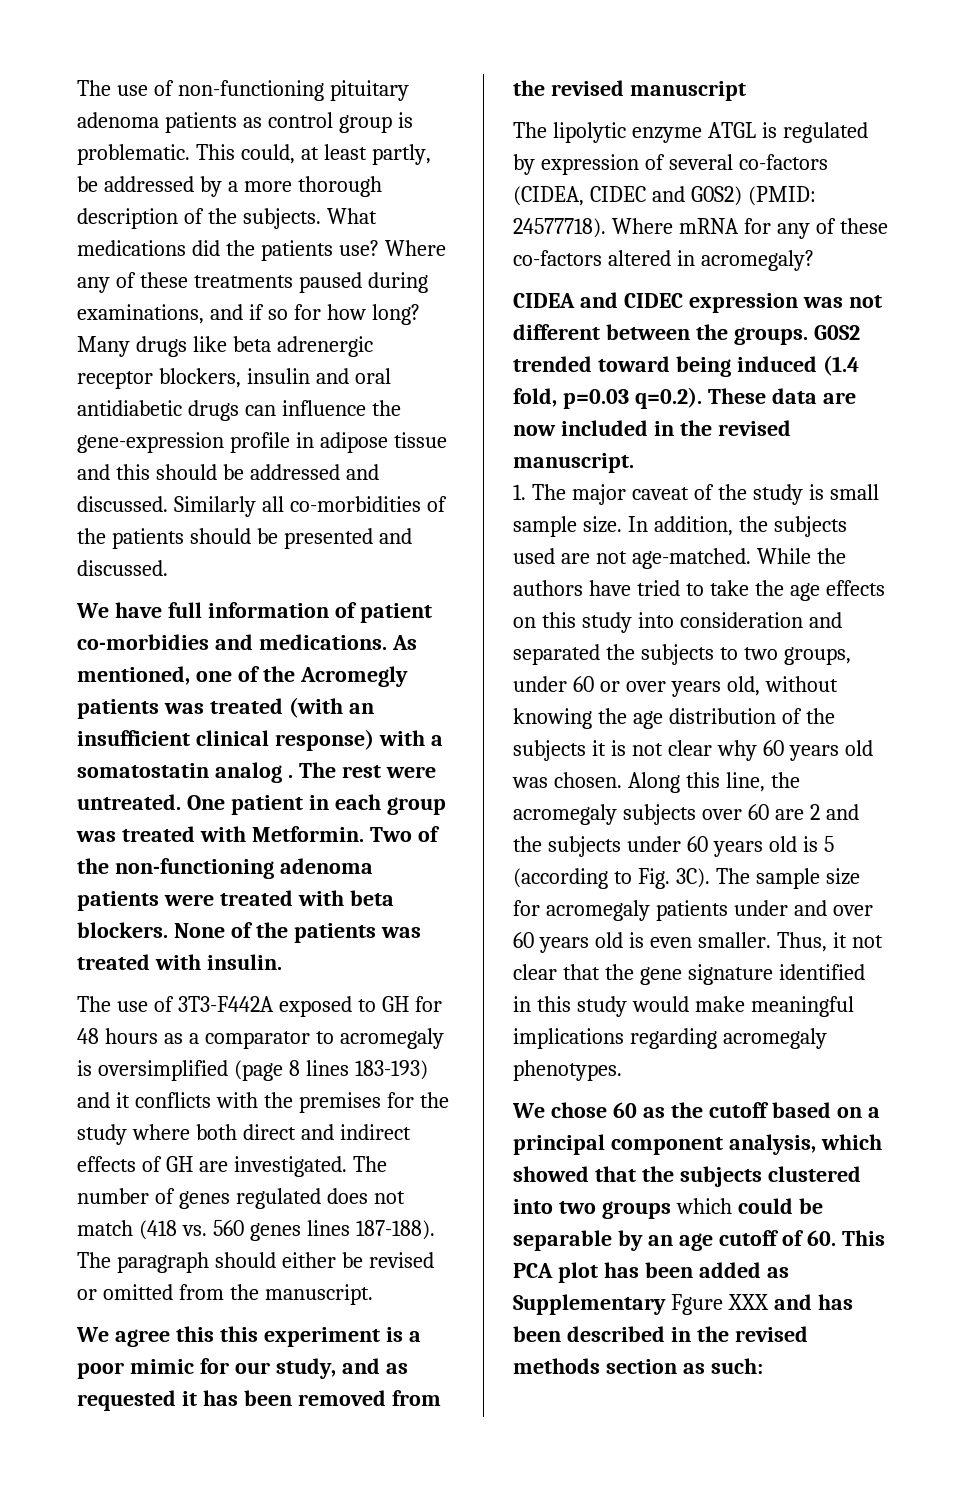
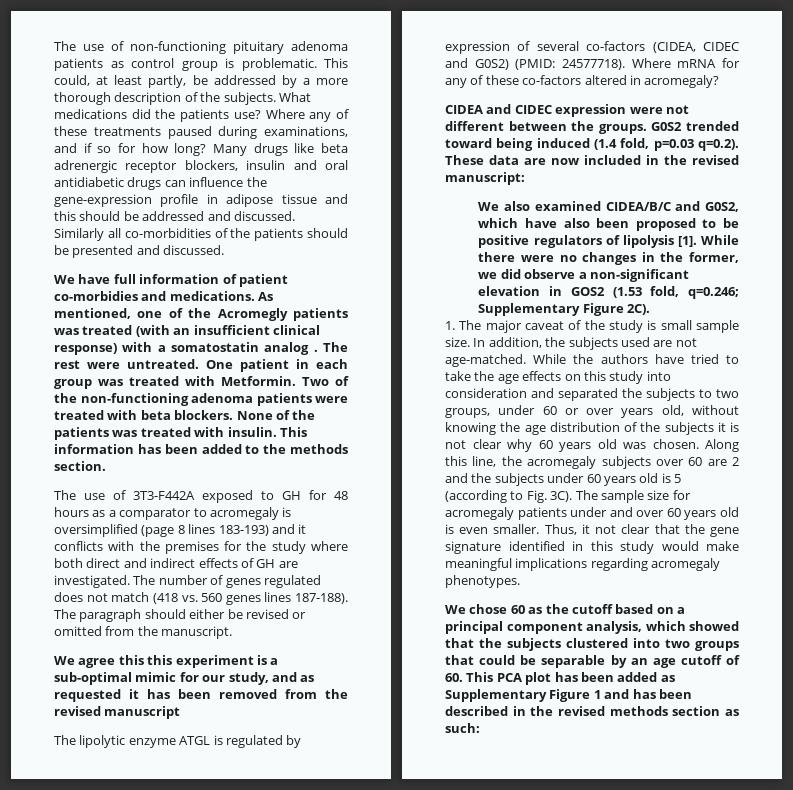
(282, 962) none -> [279,427,307,437] [54,444,348,454] [54,461,106,471] This information has been added to the methods section.
[77,1362,124,1379] poor -> [54,672,132,685] sub-optimal
[802,297,843,308] was -> [629,107,663,114] were
[513,453,634,473] manuscript. -> [445,172,525,185] [478,201,739,212] [478,218,739,231] [478,235,739,248] [478,252,739,265] [478,269,689,282] [478,286,739,299] [478,303,651,316] manuscript: // We also examined CIDEA/B/C and G0S2, which have also been proposed to be positive regulators of lipolysis [1]. While there were no changes in the former, we did observe a non-significant elevation in GOS2 (1.53 fold, q=0.246; Supplementary Figure 2C).
[675,1198,732,1214] which -> [445,655,474,665] that
[670,1294,769,1315] Fgure XXX -> [549,689,601,702] Figure 1

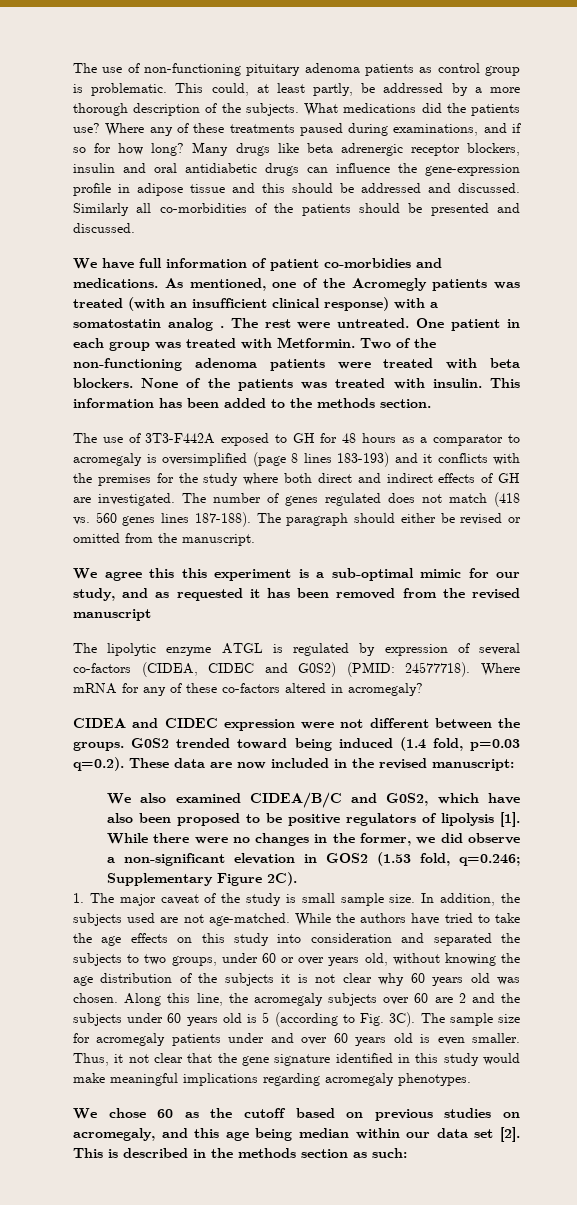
[677,607,685,614] [445,621,739,634] [445,638,739,651] [445,655,740,668] [445,672,675,685] [445,689,692,702] a principal component analysis, which showed that the subjects clustered into two groups that could be separable by an age cutoff of 60. This PCA plot has been added as Supplementary Figure 1 and has been -> [374,1108,520,1121] [73,1127,521,1142] [73,1148,118,1158] previous studies on acromegaly, and this age being median within our data set [2]. This is
[558,706,605,716] revised -> (233, 1153) none

